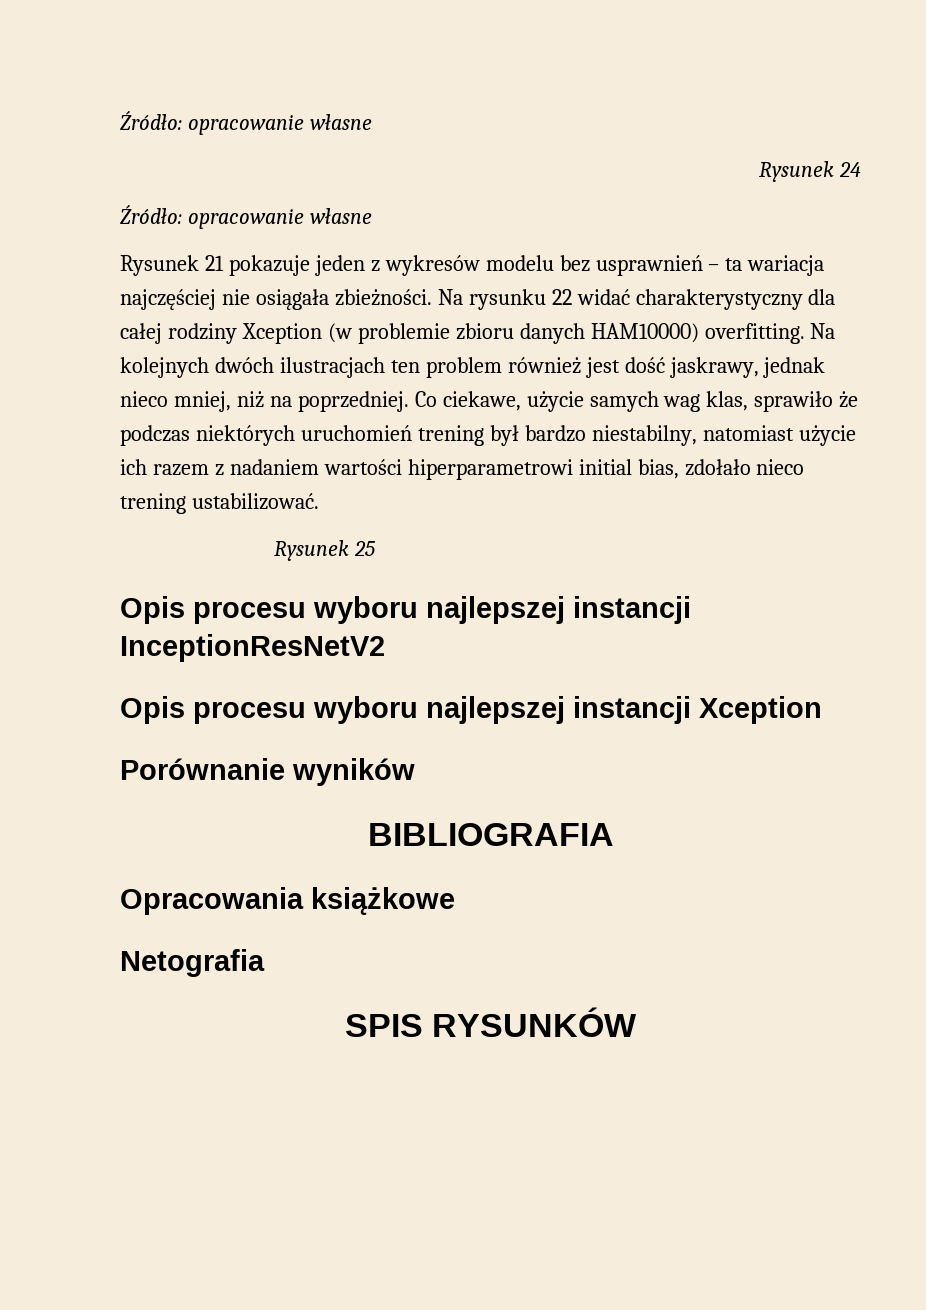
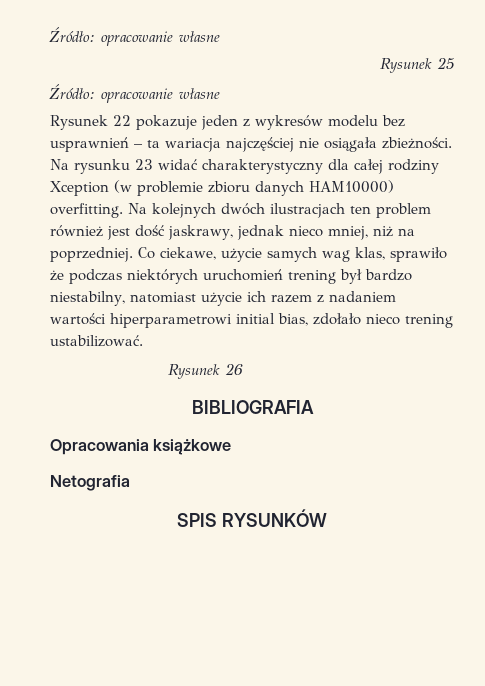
[120,111,372,135] [759,161,861,182] [120,205,372,229] [120,255,224,276] Źródło: opracowanie własne // Rysunek 24 // Źródło: opracowanie własne // Rysunek 21 -> [49,27,220,46] [380,57,454,73] [49,84,220,103] [50,115,131,130] Źródło: opracowanie własne // Rysunek 25 // Źródło: opracowanie własne // Rysunek 22
[551,289,572,305] 22 -> [135,159,153,170] 23
[353,541,376,556] [120,596,691,624] [120,634,385,662] [120,696,822,724] [120,758,415,786] 25 // Opis procesu wyboru najlepszej instancji InceptionResNetV2 // Opis procesu wyboru najlepszej instancji Xception // Porównanie wyników -> [225,363,244,375] 26

